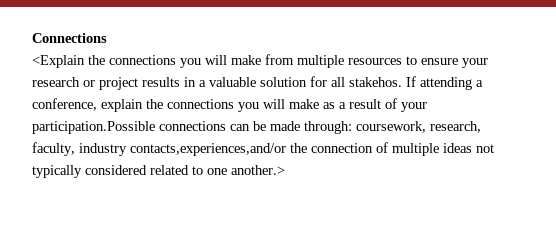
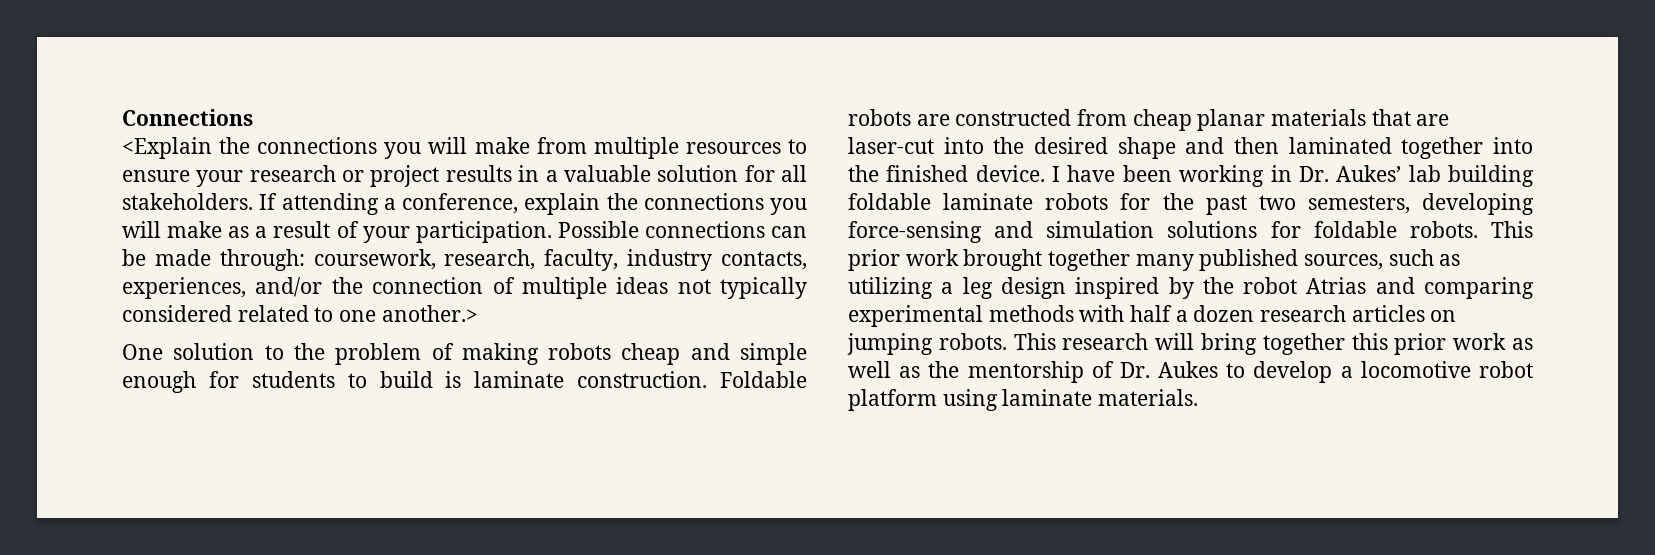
[349,77,402,87] stakehos. -> [122,193,253,210] stakeholders.
[32,121,155,134] participation.Possible -> [415,221,639,243] participation. Possible
[130,143,286,156] contacts,experiences,and/or -> [721,251,807,270] [122,277,323,299] contacts, experiences, and/or
(285, 170) none -> [122,343,807,365] [122,371,807,393] [848,109,1450,131] [848,137,1533,159] [848,165,1534,187] [848,193,1534,215] [848,221,1533,243] [848,249,1461,271] [848,277,1534,299] [848,305,1457,327] [847,333,1533,355] [848,361,1533,383] [848,389,1199,411] // One solution to the problem of making robots cheap and simple enough for students to build is laminate construction. Foldable robots are constructed from cheap planar materials that are laser-cut into the desired shape and then laminated together into the finished device. I have been working in Dr. Aukes’ lab building foldable laminate robots for the past two semesters, developing force-sensing and simulation solutions for foldable robots. This prior work brought together many published sources, such as utilizing a leg design inspired by the robot Atrias and comparing experimental methods with half a dozen research articles on jumping robots. This research will bring together this prior work as well as the mentorship of Dr. Aukes to develop a locomotive robot platform using laminate materials.

